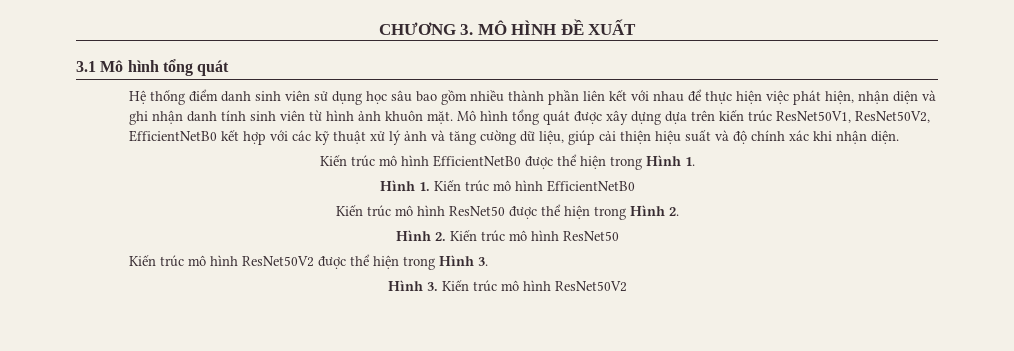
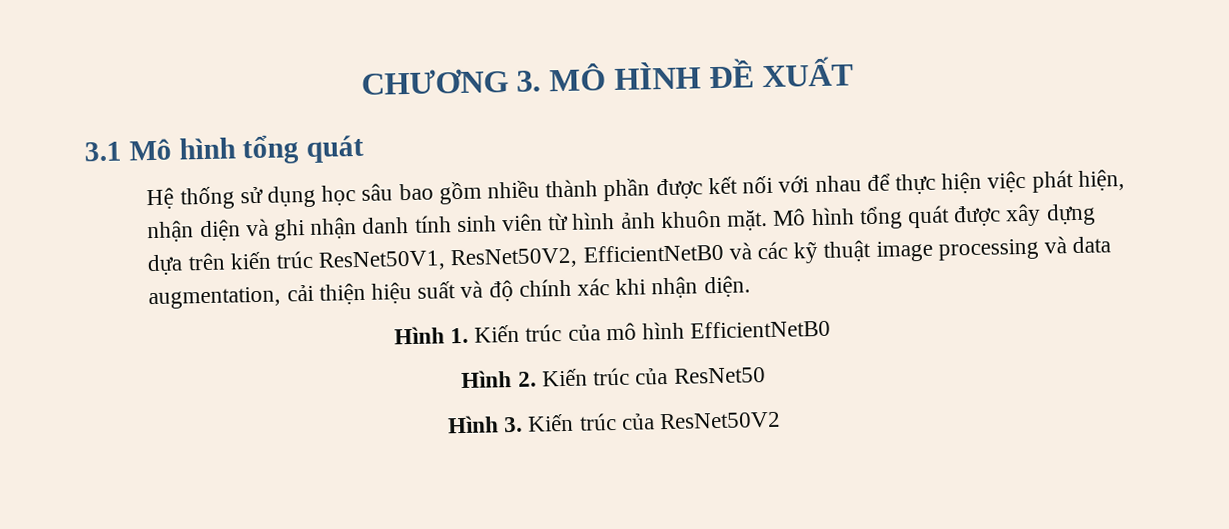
[188,89,310,102] điểm danh sinh viên -> (235, 198) none
[582,89,627,101] liên kết -> [655,175,774,200] được kết nối
[220,129,595,145] kết hợp với các kỹ thuật xử lý ảnh và tăng cường dữ liệu, giúp -> [728,236,1112,264] [148,286,282,310] và các kỹ thuật image processing và data augmentation,
[319,154,695,170] // Kiến trúc mô hình EfficientNetB0 được thể hiện trong Hình 1. -> (751, 286) none
[492,180,635,192] [335,204,679,220] mô hình EfficientNetB0 // Kiến trúc mô hình ResNet50 được thể hiện trong Hình 2. -> [567,319,832,341] của mô hình EfficientNetB0
[508,230,619,241] [128,254,488,270] mô hình ResNet50 // Kiến trúc mô hình ResNet50V2 được thể hiện trong Hình 3. -> [635,367,766,385] của ResNet50
[500,280,551,291] mô hình -> [620,413,655,430] của

